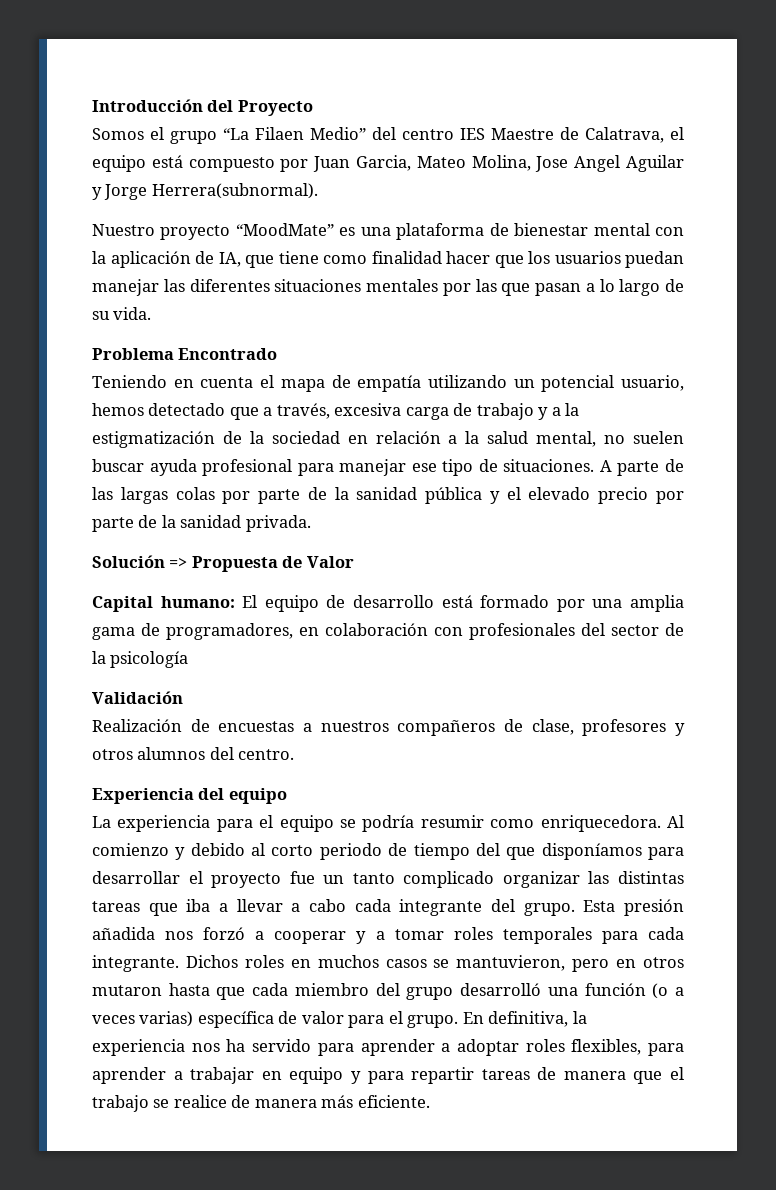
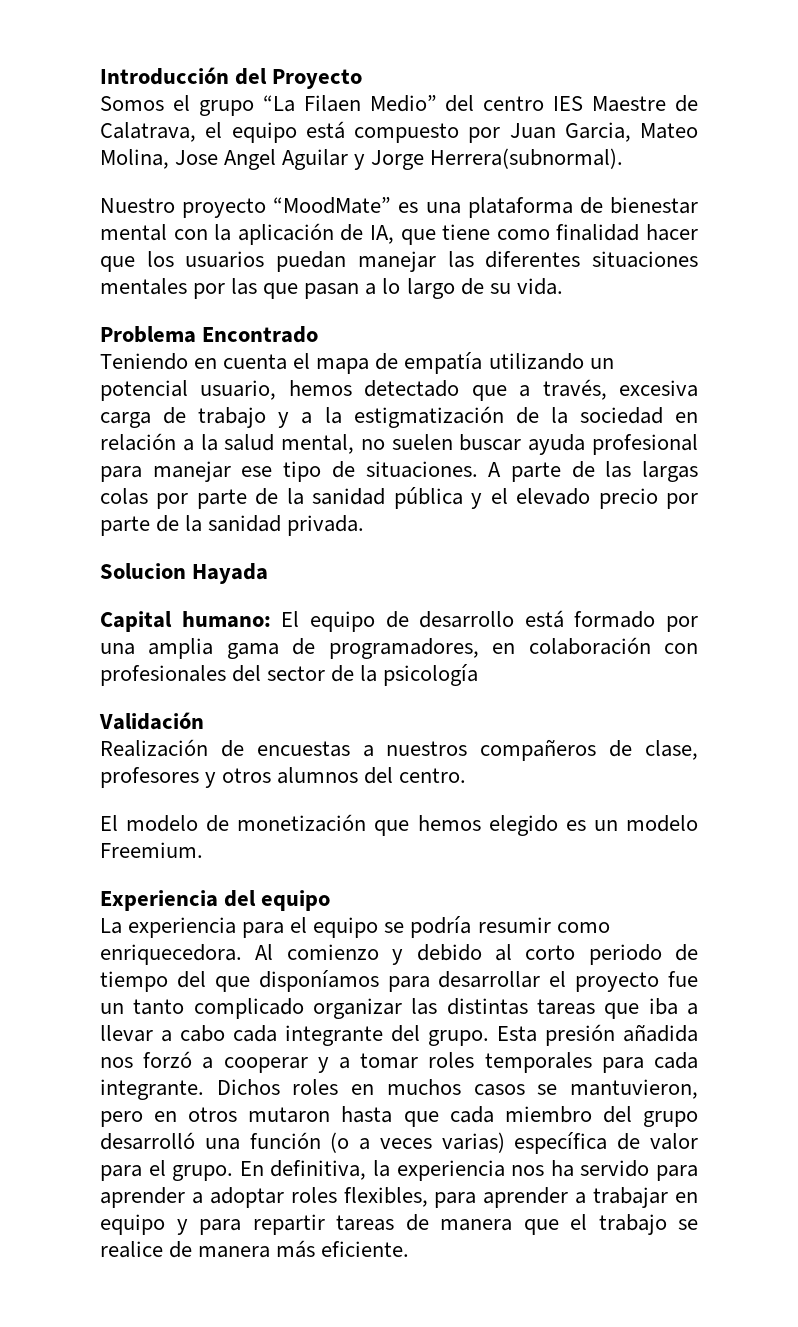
[92,555,354,572] Solución => Propuesta de Valor -> [100,563,269,584] Solucion Hayada
(295, 754) none -> [100,814,699,836] [100,842,203,858] // El modelo de monetización que hemos elegido es un modelo Freemium.

